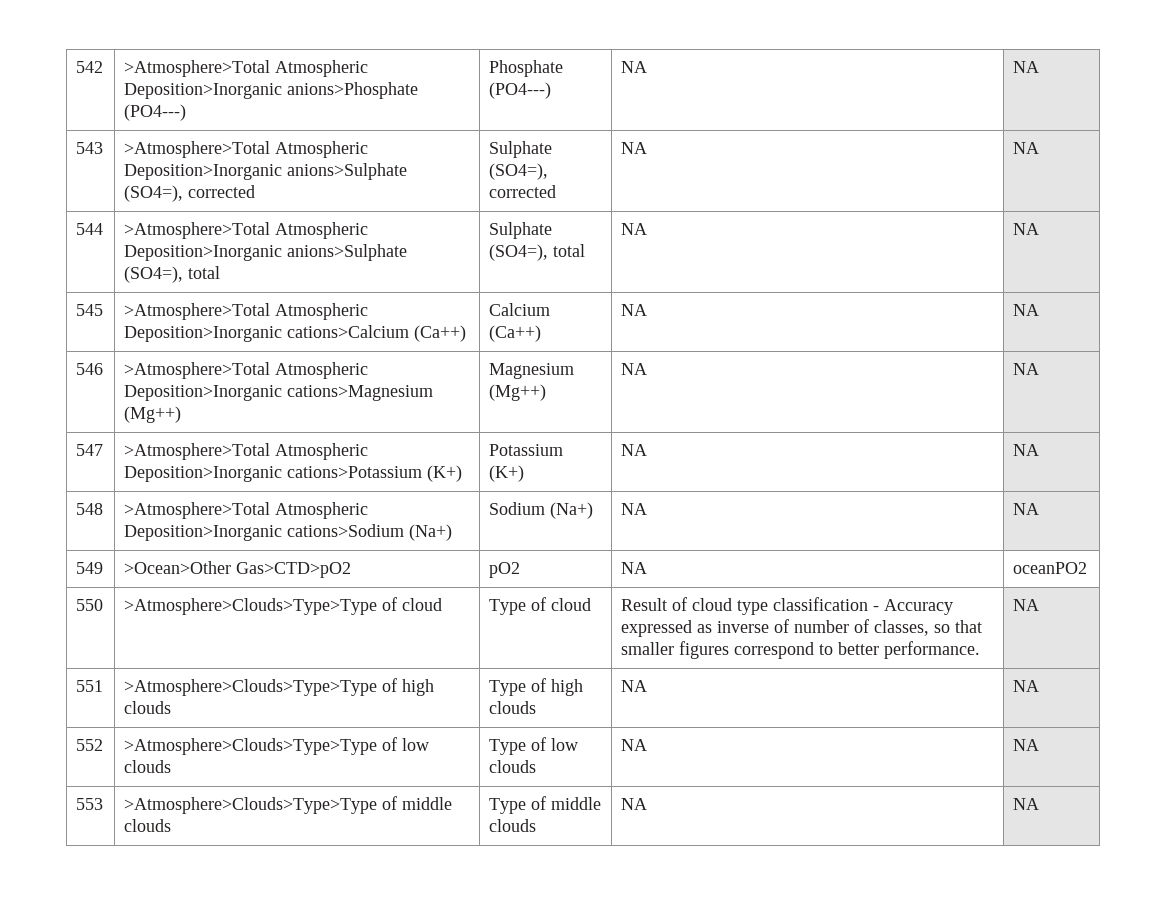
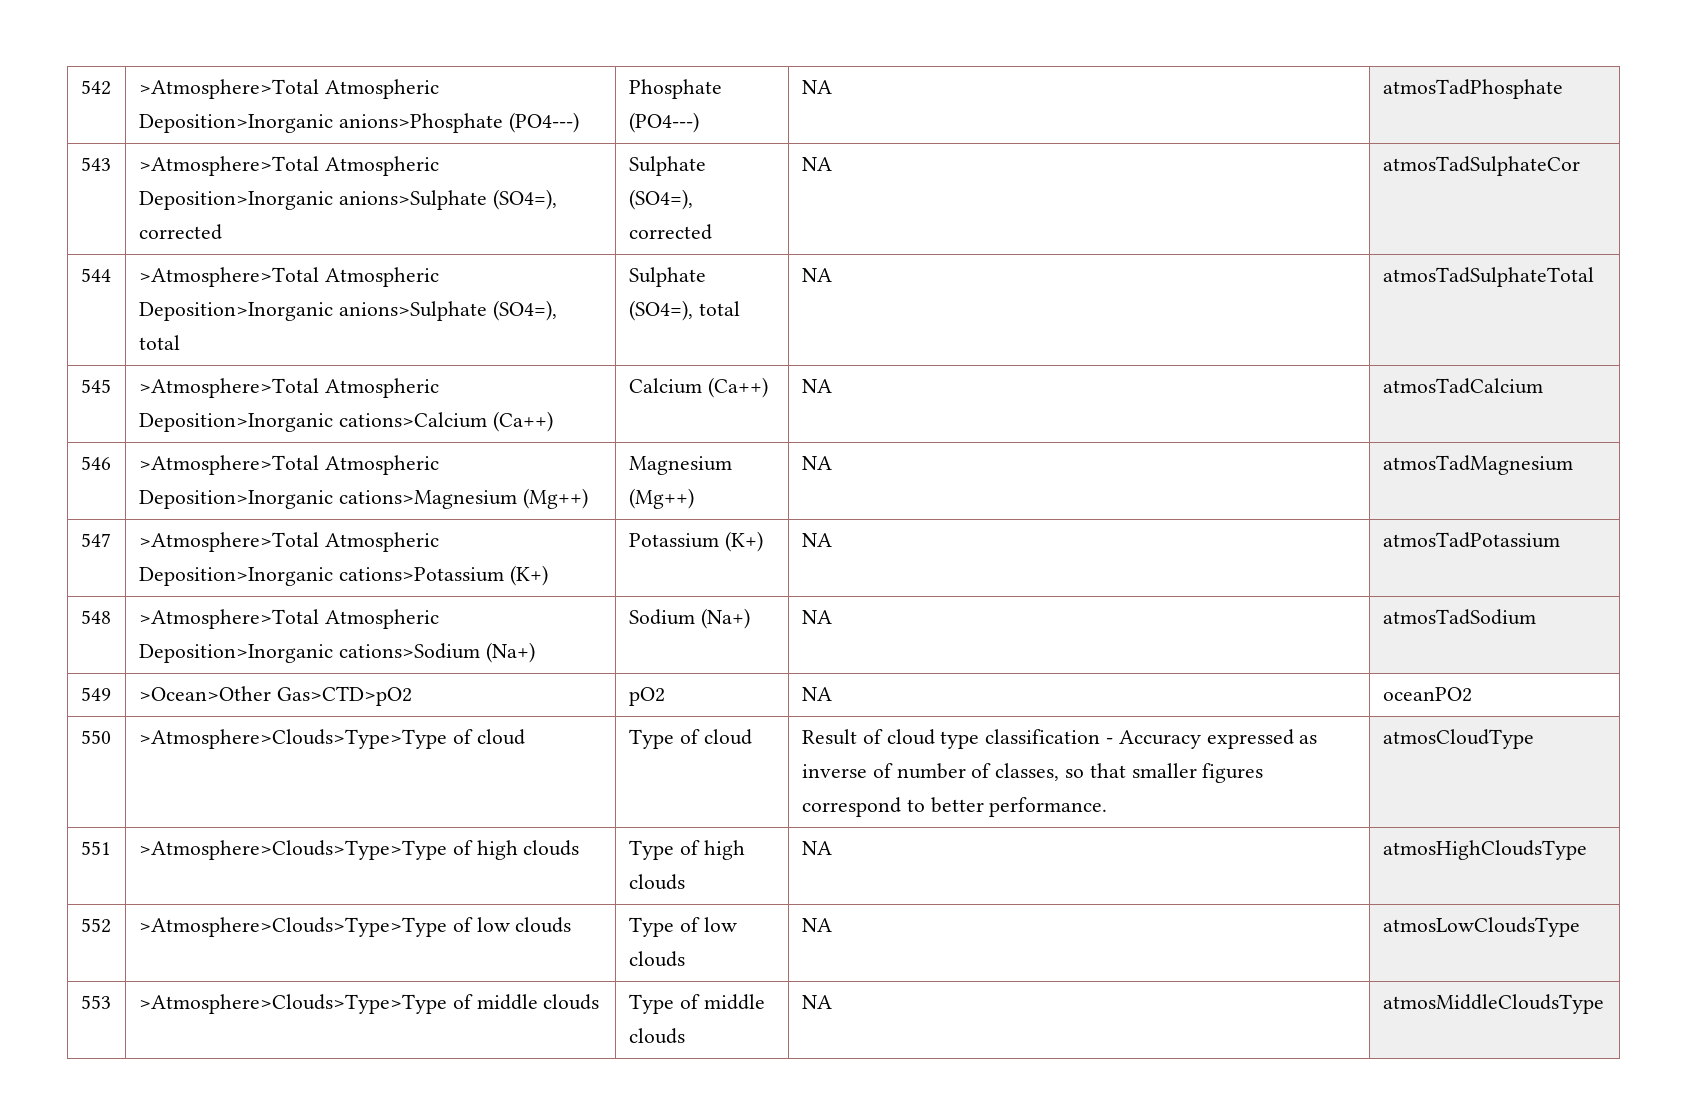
[1013,61,1040,73] NA -> [1382,79,1563,99] atmosTadPhosphate
[1013,142,1040,154] NA -> [1382,156,1580,176] atmosTadSulphateCor
[1013,223,1040,235] NA -> [1382,267,1594,287] atmosTadSulphateTotal
[1013,304,1040,316] NA -> [1382,378,1543,394] atmosTadCalcium
[1013,363,1040,375] NA -> [1382,455,1573,475] atmosTadMagnesium
[1013,444,1040,456] NA -> [1382,532,1560,548] atmosTadPotassium
[1013,503,1040,515] NA -> [1382,609,1536,625] atmosTadSodium
[1013,599,1040,611] NA -> [1382,729,1534,749] atmosCloudType
[1013,680,1040,692] NA -> [1382,840,1587,860] atmosHighCloudsType
[1013,739,1040,751] NA -> [1382,917,1580,937] atmosLowCloudsType
[1013,798,1040,810] NA -> [1382,994,1604,1014] atmosMiddleCloudsType

